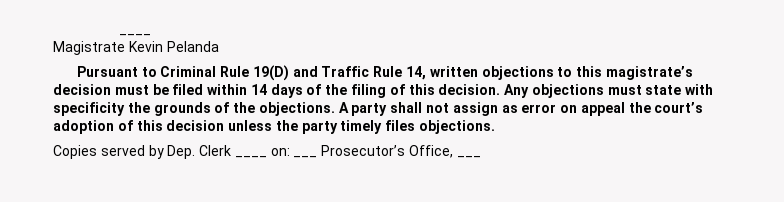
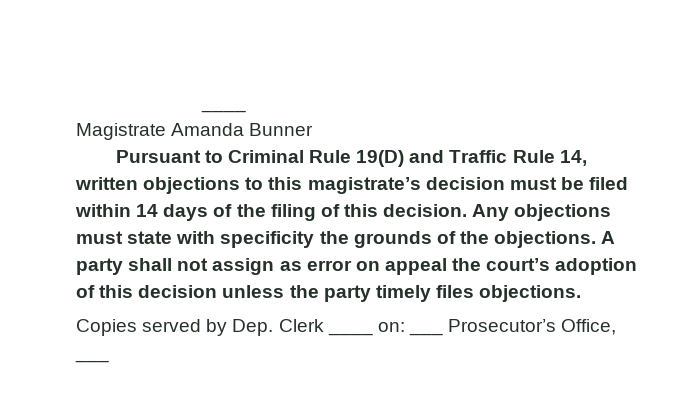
[128,41,219,52] Kevin Pelanda -> [171,123,314,136] Amanda Bunner

